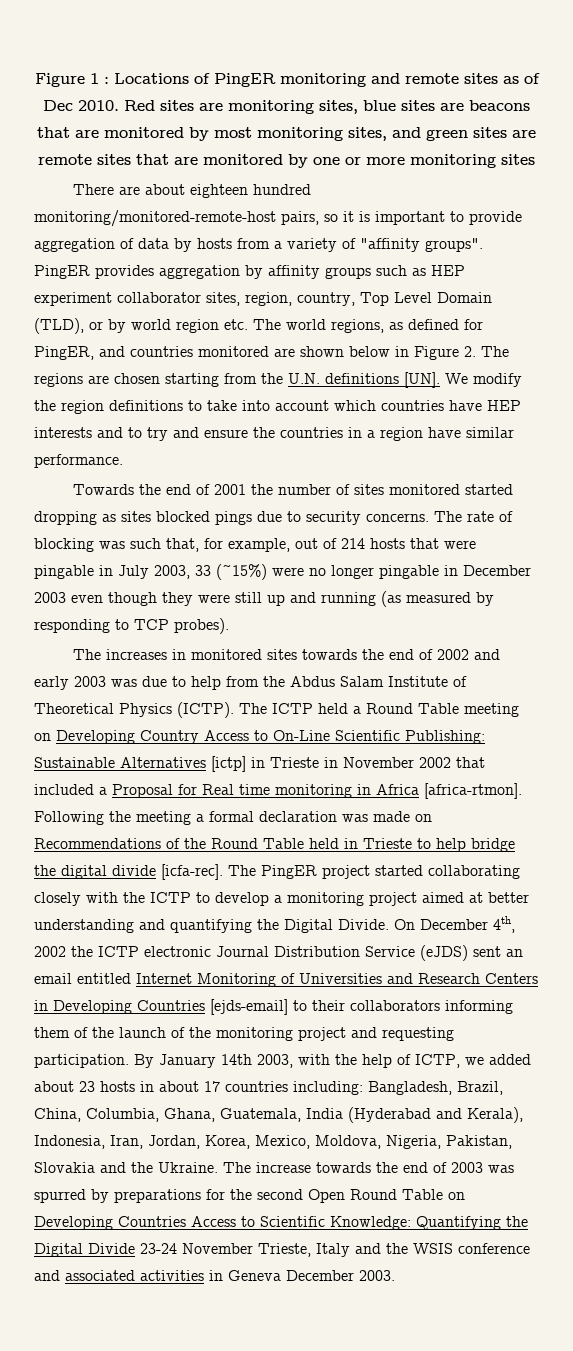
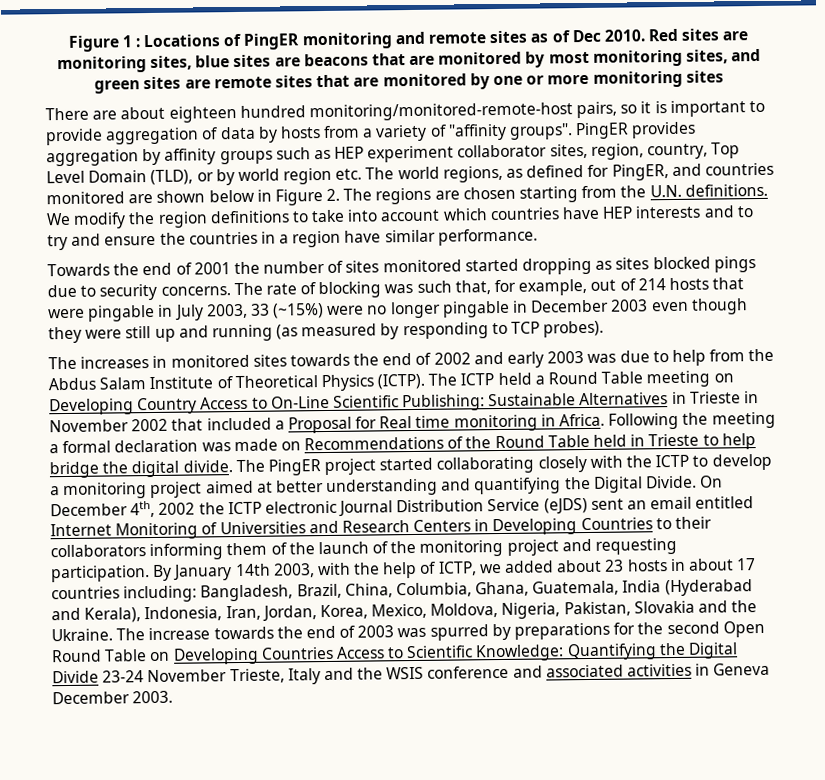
[325,372,440,388] definitions [UN]. -> [684,183,768,197] definitions.
[211,756,246,772] [ictp] -> (669, 399) none
[376,783,522,799] Africa [africa-rtmon]. -> [559,413,606,427] Africa.
[112,864,223,880] divide [icfa-rec]. -> [182,460,233,473] divide.
[210,999,288,1015] [ejds-email] -> (653, 524) none

